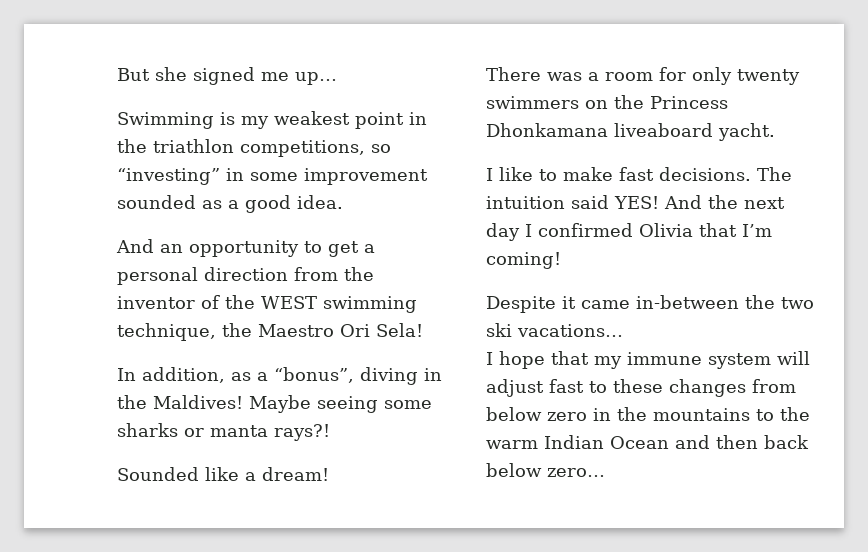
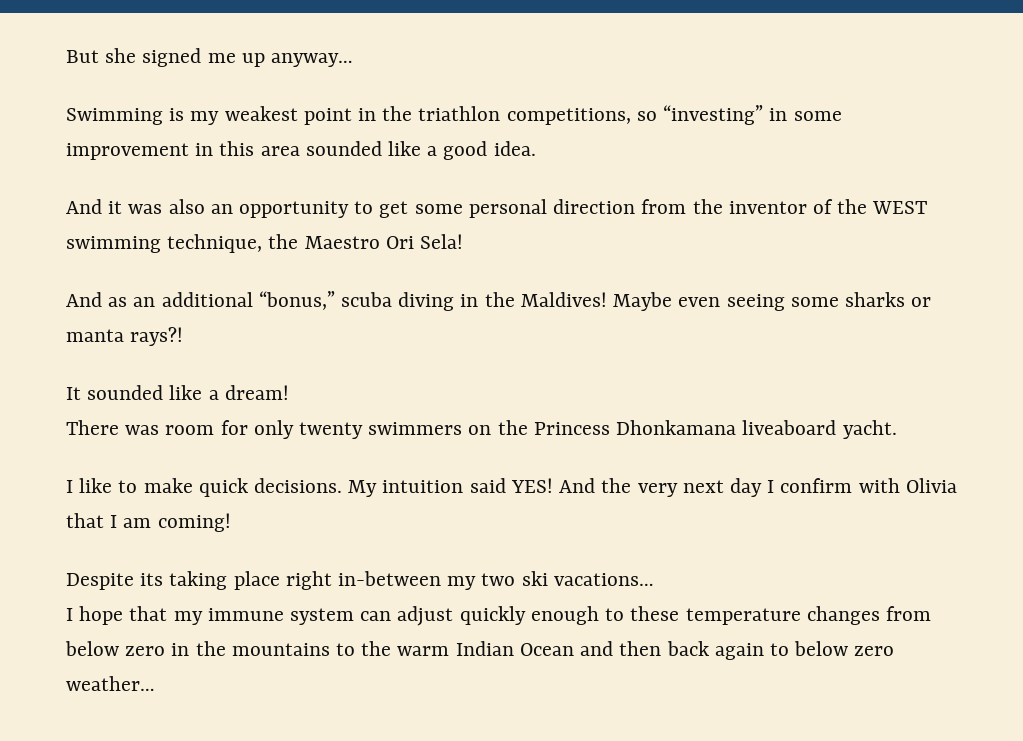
[295,72,337,85] up… -> [241,53,354,67] up anyway…
[117,195,222,209] sounded as -> [195,141,422,156] in this area sounded like
(154, 246) none -> [108,199,205,214] it was also
[364,244,375,253] a -> [414,204,463,214] some
[117,367,354,383] In addition, as a “bonus”, -> [66,291,393,310] And as an additional “bonus,” scuba
(311, 404) none -> [678,297,721,307] even
[117,467,199,481] Sounded -> [66,385,164,400] It sounded
[588,72,599,81] a -> (160, 430) none
[619,167,792,181] fast decisions. The -> [198,478,378,497] quick decisions. My
(738, 202) none -> [637,483,678,497] very
[538,223,772,237] [486,252,561,269] [486,295,775,313] confirmed Olivia that I’m coming! // Despite it came in-between the -> [780,478,957,493] [66,513,231,532] [66,571,477,590] confirm with Olivia that I am coming! // Despite its taking place right in-between my
[777,351,810,365] [486,379,584,397] will adjust fast -> [360,606,599,626] can adjust quickly enough
(663, 386) none -> [685,608,801,625] temperature
[486,463,605,477] below zero… -> [714,641,895,660] [66,676,155,691] again to below zero weather…

